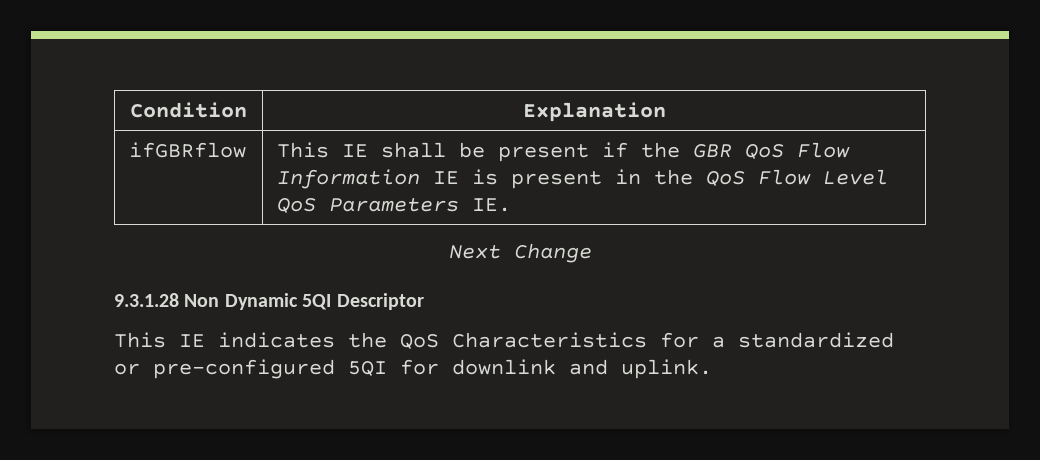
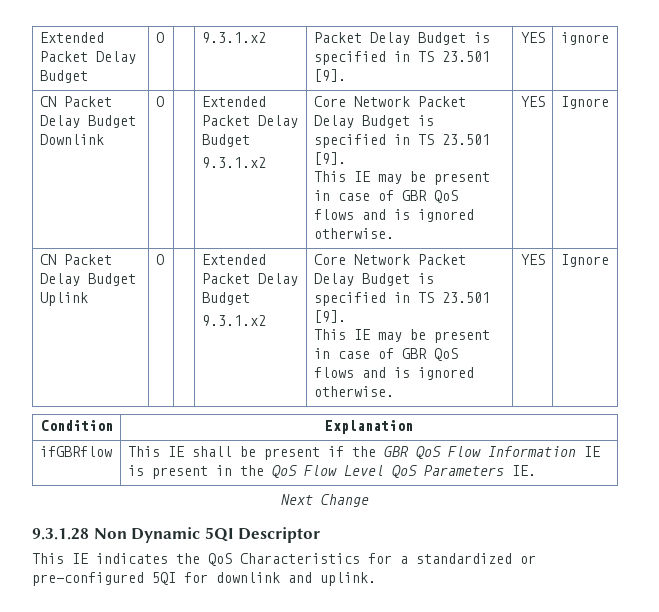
(130, 110) none -> [39,32,104,43] [39,51,136,64] [39,70,88,83] [155,32,164,43] [201,32,266,43] [313,32,490,45] [313,51,490,65] [313,69,346,82] [520,32,545,43] [561,32,609,45] [39,96,112,107] [39,115,136,128] [39,134,104,145] [155,96,164,107] [201,96,266,107] [201,115,298,128] [201,134,250,147] [201,157,266,168] [313,96,466,107] [313,115,434,128] [313,134,490,148] [313,152,346,165] [313,171,490,185] [313,190,458,203] [313,209,474,222] [313,228,394,239] [520,96,545,107] [561,96,609,109] [39,254,112,265] [39,273,136,286] [39,292,88,306] [155,254,164,265] [201,254,266,265] [201,273,298,286] [201,292,250,305] [201,315,266,326] [313,254,466,265] [313,273,434,286] [313,292,490,306] [313,310,346,323] [313,329,490,343] [313,348,458,361] [313,367,474,380] [313,386,394,397] [520,254,545,265] [561,254,609,267] Extended Packet Delay Budget | O | | 9.3.1.x2 | Packet Delay Budget is specified in TS 23.501 [9]. | YES | ignore // CN Packet Delay Budget Downlink | O | | Extended Packet Delay Budget // 9.3.1.x2 | Core Network Packet Delay Budget is specified in TS 23.501 [9]. // This IE may be present in case of GBR QoS flows and is ignored otherwise. | YES | Ignore // CN Packet Delay Budget Uplink | O | | Extended Packet Delay Budget // 9.3.1.x2 | Core Network Packet Delay Budget is specified in TS 23.501 [9]. // This IE may be present in case of GBR QoS flows and is ignored otherwise. | YES | Ignore //

